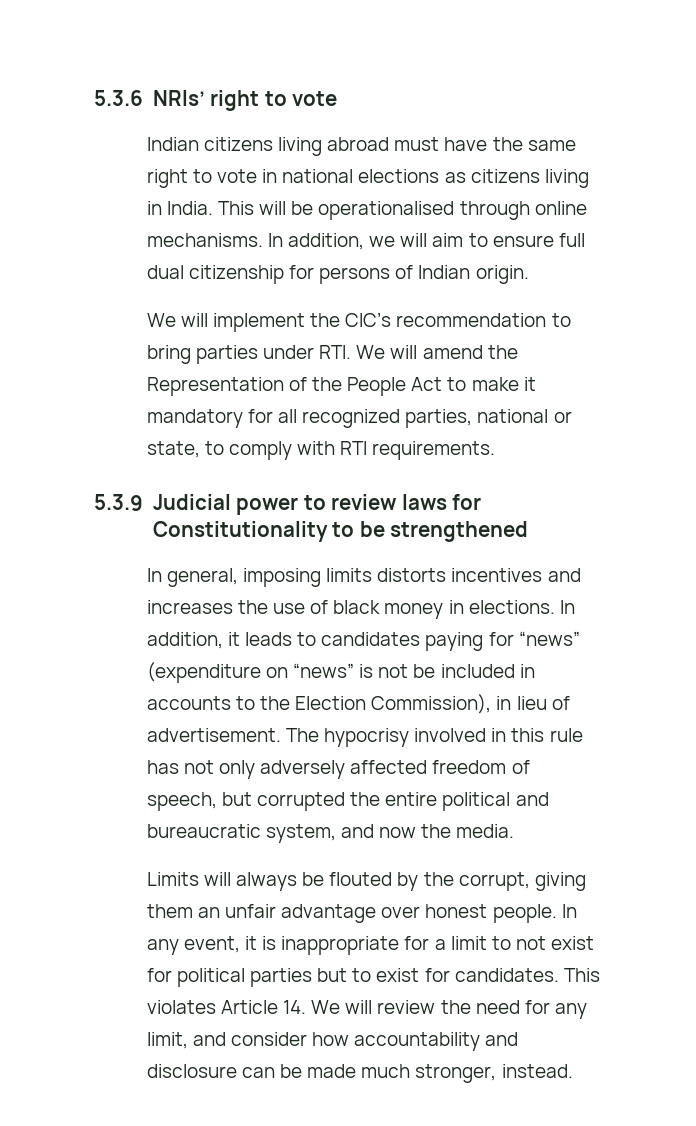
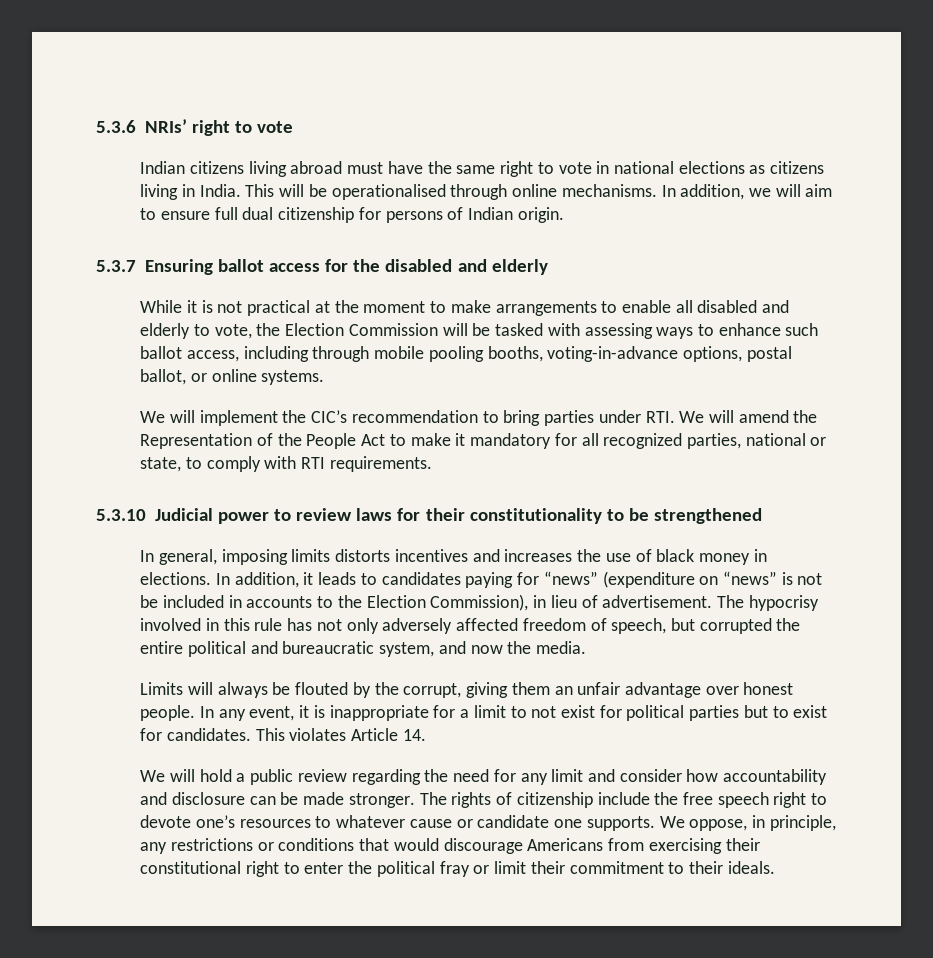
(529, 274) none -> [96,259,548,275] [140,300,790,316] [140,323,819,339] [140,346,792,362] [140,369,325,385] // 5.3.7 Ensuring ballot access for the disabled and elderly // While it is not practical at the moment to make arrangements to enable all disabled and elderly to vote, the Election Commission will be tasked with assessing ways to enhance such ballot access, including through mobile pooling booths, voting-in-advance options, postal ballot, or online systems.
[94,494,143,511] 5.3.9 -> [96,509,146,521] 5.3.10
[152,521,328,542] Constitutionality -> [425,508,602,524] their constitutionality
[311,1000,436,1014] We will review -> [140,769,421,785] // We will hold a public review regarding
[146,1032,188,1049] limit, -> [551,769,584,782] limit
[361,1064,573,1083] much stronger, instead. -> [348,792,828,808] [140,815,836,831] [140,838,760,854] [140,861,775,877] stronger. The rights of citizenship include the free speech right to devote one’s resources to whatever cause or candidate one supports. We oppose, in principle, any restrictions or conditions that would discourage Americans from exercising their constitutional right to enter the political fray or limit their commitment to their ideals.

